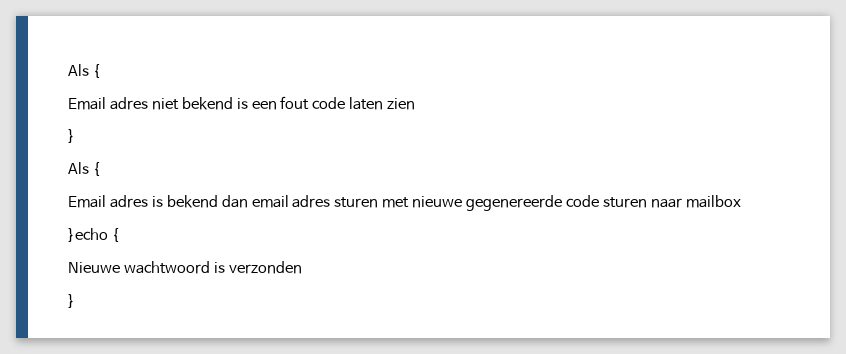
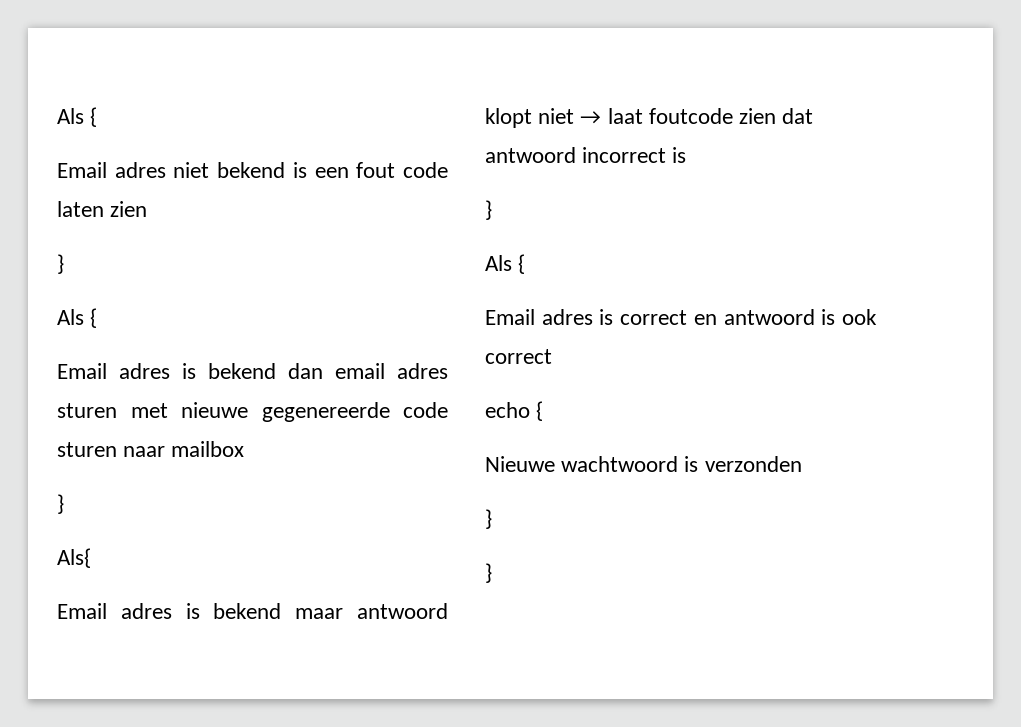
[68,228,108,242] }echo -> [57,494,64,514] [57,548,91,568] [57,603,449,619] [485,108,814,128] [485,147,687,163] [485,200,492,220] [485,254,526,274] [485,309,877,325] [485,349,552,364] [485,402,530,418] } // Als{ // Email adres is bekend maar antwoord klopt niet → laat foutcode zien dat antwoord incorrect is // } // Als { // Email adres is correct en antwoord is ook correct // echo
(75, 301) none -> [485,563,492,583] // }

